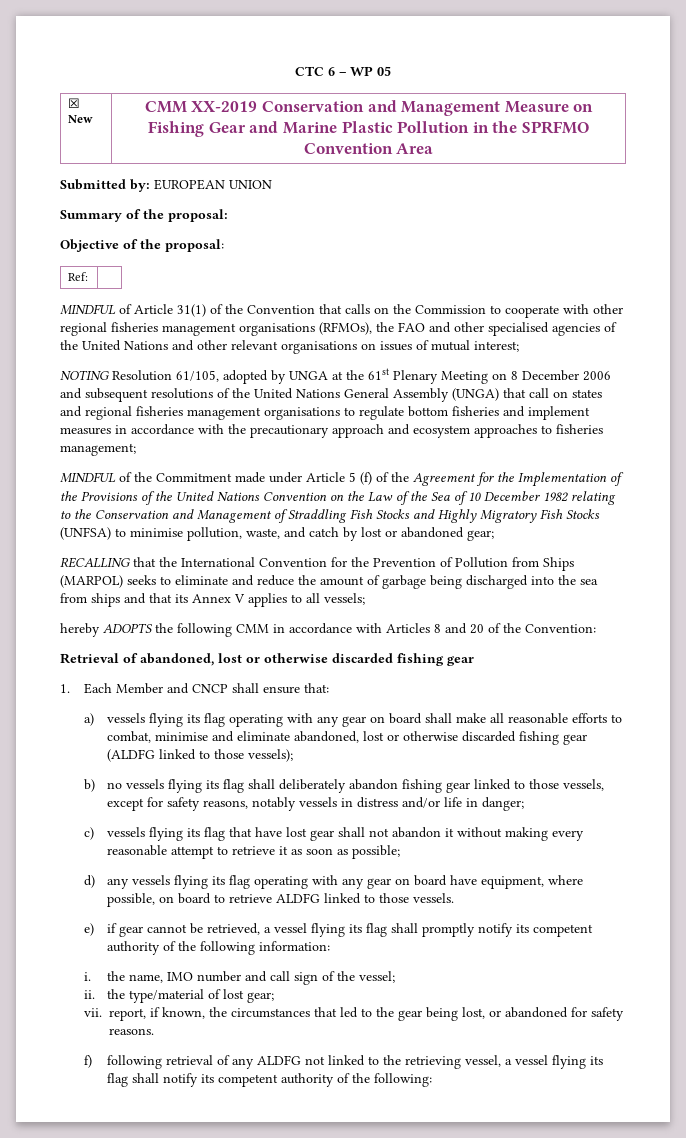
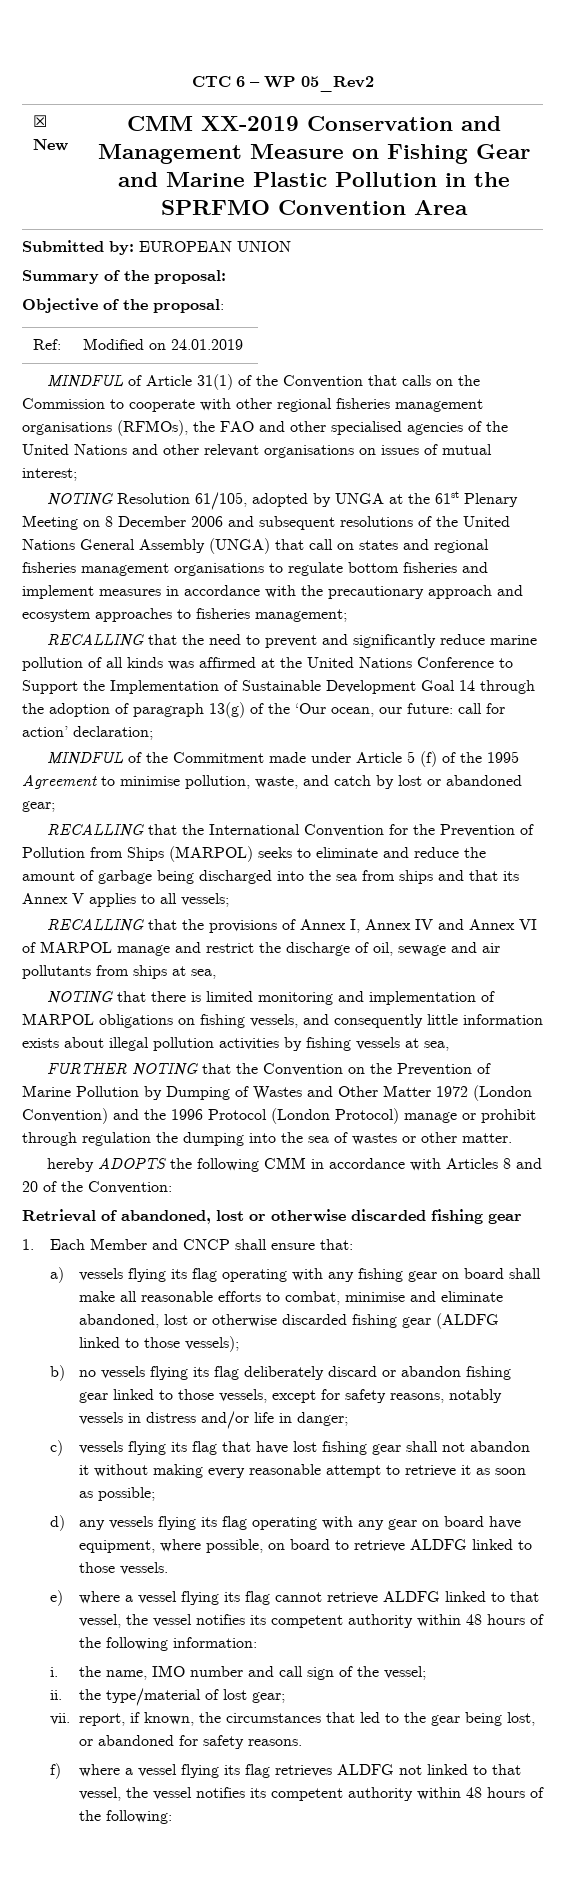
[377,66,391,76] 05 -> [300,76,374,92] 05_Rev2
(89, 276) none -> [82,338,243,350] Modified on 24.01.2019
(136, 449) none -> [47,633,538,648] [22,657,513,671] [22,680,535,694] [22,702,505,718] [22,726,153,740] // RECALLING that the need to prevent and significantly reduce marine pollution of all kinds was affirmed at the United Nations Conference to Support the Implementation of Sustainable Development Goal 14 through the adoption of paragraph 13(g) of the ‘Our ocean, our future: call for action’ declaration;
[413,472,624,487] [60,491,616,505] [60,509,600,523] [60,527,111,540] Agreement for the Implementation of the Provisions of the United Nations Convention on the Law of the Sea of 10 December 1982 relating to the Conservation and Management of Straddling Fish Stocks and Highly Migratory Fish Stocks (UNFSA) -> [487,751,520,763] [22,774,97,789] 1995 Agreement
(365, 599) none -> [47,918,538,933] [22,941,500,956] [22,965,216,979] [47,991,496,1005] [22,1013,543,1028] [22,1037,449,1051] [47,1063,492,1076] [22,1085,532,1101] [22,1108,536,1124] [22,1132,512,1146] // RECALLING that the provisions of Annex I, Annex IV and Annex VI of MARPOL manage and restrict the discharge of oil, sewage and air pollutants from ships at sea, // NOTING that there is limited monitoring and implementation of MARPOL obligations on fishing vessels, and consequently little information exists about illegal pollution activities by fishing vessels at sea, // FURTHER NOTING that the Convention on the Prevention of Marine Pollution by Dumping of Wastes and Other Matter 1972 (London Convention) and the 1996 Protocol (London Protocol) manage or prohibit through regulation the dumping into the sea of wastes or other matter.
(340, 721) none -> [357,1268,403,1282] fishing
[248,779,347,793] shall deliberately -> [243,1366,396,1380] deliberately discard or
(308, 832) none -> [321,1441,367,1455] fishing
[107,923,594,937] [107,941,161,955] if gear cannot be retrieved, a vessel flying its flag shall promptly notify its competent authority -> [78,1591,539,1605] [78,1614,525,1628] where a vessel flying its flag cannot retrieve ALDFG linked to that vessel, the vessel notifies its competent authority within 48 hours
[107,1055,604,1069] [107,1073,335,1087] following retrieval of any ALDFG not linked to the retrieving vessel, a vessel flying its flag shall notify its competent authority -> [78,1764,521,1778] [78,1787,525,1801] where a vessel flying its flag retrieves ALDFG not linked to that vessel, the vessel notifies its competent authority within 48 hours

